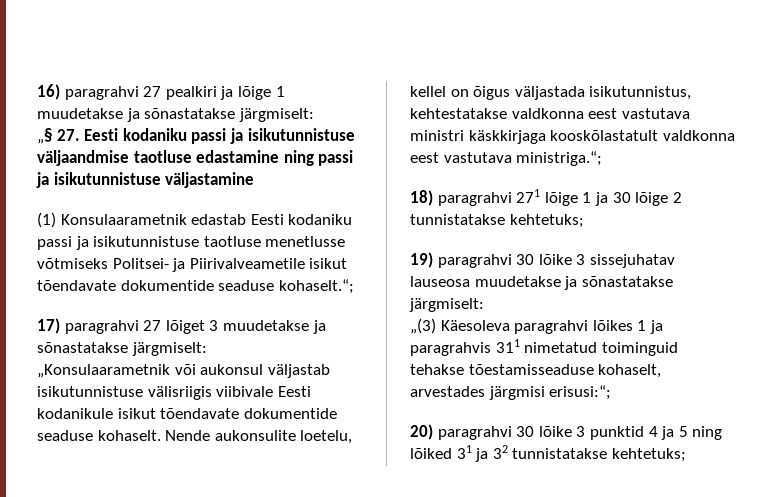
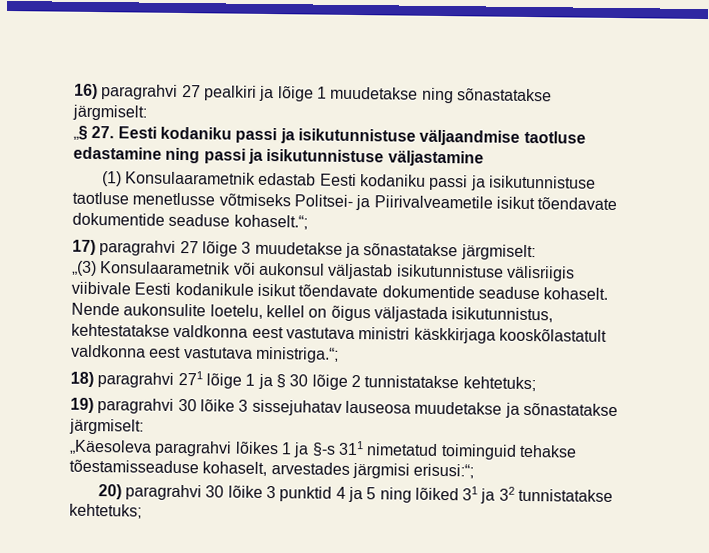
[126,108,140,122] ja -> [421,87,454,104] ning
[165,320,205,334] lõiget -> [201,241,238,257] lõige
[37,364,170,378] „Konsulaarametnik -> [71,260,232,277] „(3) Konsulaarametnik
(608, 199) none -> [275,374,286,389] §
[410,318,510,334] „(3) Käesoleva -> [69,439,152,455] „Käesoleva
[410,342,491,356] paragrahvis -> [311,442,336,457] §-s

